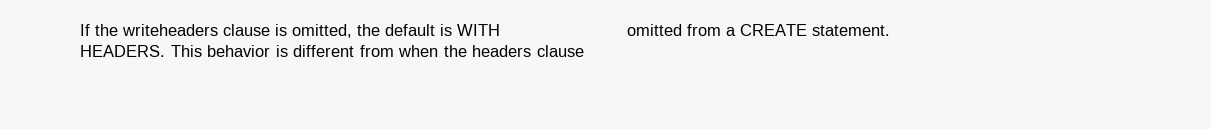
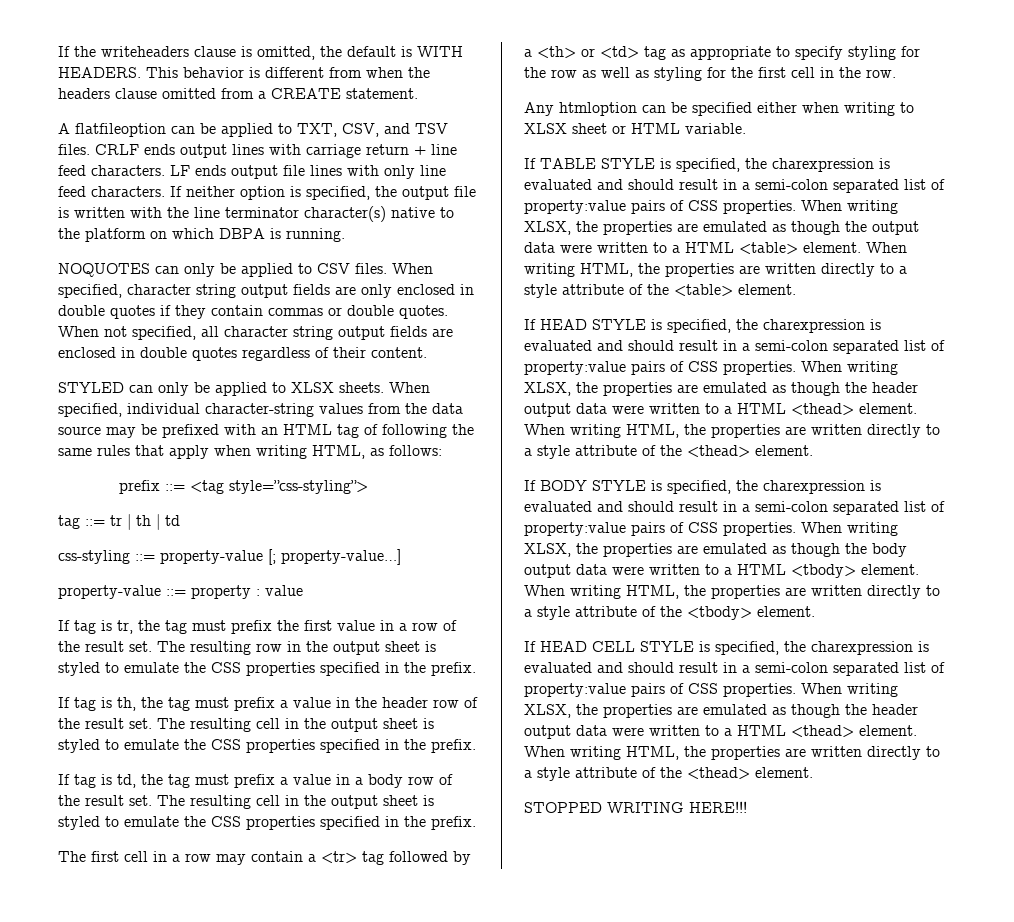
(890, 30) none -> [58,123,448,137] [58,144,457,158] [58,165,446,179] [58,186,476,200] [58,206,454,222] [58,228,345,242] [58,263,433,277] [58,284,474,298] [58,305,448,319] [58,326,453,340] [58,347,427,361] [58,382,430,396] [58,403,463,417] [58,424,474,438] [58,445,442,459] [118,480,368,494] [58,514,180,530] [58,549,401,565] [58,585,303,599] [58,620,457,634] [58,641,436,655] [58,662,476,676] [58,697,478,711] [58,718,434,732] [58,739,476,753] [58,774,453,788] [58,795,434,809] [58,816,476,830] [58,851,471,865] [524,46,920,60] [524,67,896,81] [524,102,914,116] [524,123,746,134] [524,158,890,172] [524,179,945,193] [524,200,898,214] [524,221,919,235] [524,242,907,255] [524,263,907,277] [524,284,796,298] [524,319,881,333] [524,340,945,354] [524,361,898,375] [524,382,918,396] [524,403,917,417] [524,424,940,438] [524,445,813,459] [524,480,881,494] [524,501,945,515] [524,522,898,536] [524,543,907,557] [524,564,919,578] [524,585,940,599] [524,606,815,620] [524,641,929,655] [524,662,945,676] [524,683,898,697] [524,704,918,718] [524,725,917,739] [524,746,940,760] [524,767,813,781] [524,801,747,813] // A flatfileoption can be applied to TXT, CSV, and TSV files. CRLF ends output lines with carriage return + line feed characters. LF ends output file lines with only line feed characters. If neither option is specified, the output file is written with the line terminator character(s) native to the platform on which DBPA is running. // NOQUOTES can only be applied to CSV files. When specified, character string output fields are only enclosed in double quotes if they contain commas or double quotes. When not specified, all character string output fields are enclosed in double quotes regardless of their content. // STYLED can only be applied to XLSX sheets. When specified, individual character-string values from the data source may be prefixed with an HTML tag of following the same rules that apply when writing HTML, as follows: // prefix ::= <tag style=”css-styling”> // tag ::= tr | th | td // css-styling ::= property-value [; property-value…] // property-value ::= property : value // If tag is tr, the tag must prefix the first value in a row of the result set. The resulting row in the output sheet is styled to emulate the CSS properties specified in the prefix. // If tag is th, the tag must prefix a value in the header row of the result set. The resulting cell in the output sheet is styled to emulate the CSS properties specified in the prefix. // If tag is td, the tag must prefix a value in a body row of the result set. The resulting cell in the output sheet is styled to emulate the CSS properties specified in the prefix. // The first cell in a row may contain a <tr> tag followed by a <th> or <td> tag as appropriate to specify styling for the row as well as styling for the first cell in the row. // Any htmloption can be specified either when writing to XLSX sheet or HTML variable. // If TABLE STYLE is specified, the charexpression is evaluated and should result in a semi-colon separated list of property:value pairs of CSS properties. When writing XLSX, the properties are emulated as though the output data were written to a HTML <table> element. When writing HTML, the properties are written directly to a style attribute of the <table> element. // If HEAD STYLE is specified, the charexpression is evaluated and should result in a semi-colon separated list of property:value pairs of CSS properties. When writing XLSX, the properties are emulated as though the header output data were written to a HTML <thead> element. When writing HTML, the properties are written directly to a style attribute of the <thead> element. // If BODY STYLE is specified, the charexpression is evaluated and should result in a semi-colon separated list of property:value pairs of CSS properties. When writing XLSX, the properties are emulated as though the body output data were written to a HTML <tbody> element. When writing HTML, the properties are written directly to a style attribute of the <tbody> element. // If HEAD CELL STYLE is specified, the charexpression is evaluated and should result in a semi-colon separated list of property:value pairs of CSS properties. When writing XLSX, the properties are emulated as though the header output data were written to a HTML <thead> element. When writing HTML, the properties are written directly to a style attribute of the <thead> element. // STOPPED WRITING HERE!!!

